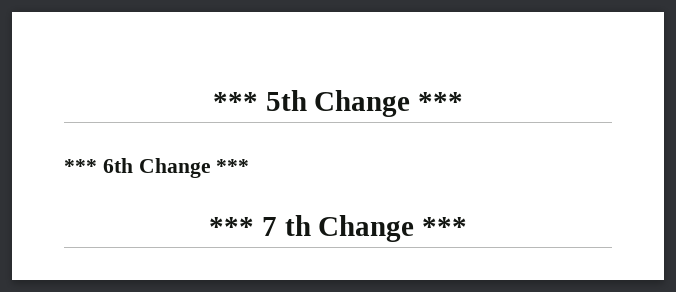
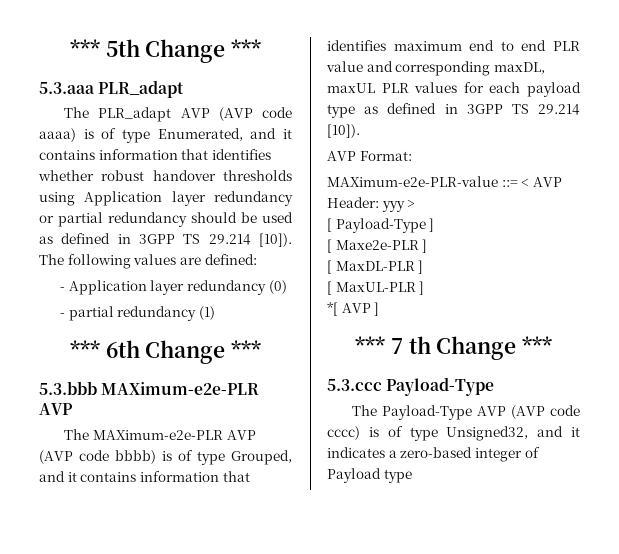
[64,158,250,178] *** 6th Change *** -> [39,80,185,98] [64,107,292,122] [39,128,292,143] [39,149,271,160] [38,170,292,181] [39,191,293,206] [39,212,293,227] [39,233,292,247] [39,254,257,269] [60,280,287,295] [60,306,216,321] [69,340,262,364] [39,381,260,395] [39,403,72,415] [64,429,256,440] [39,450,292,465] [39,471,250,482] [327,40,580,51] [326,61,545,76] [327,82,581,97] [327,103,580,118] [327,124,360,138] [327,151,412,161] [327,176,562,187] [327,197,416,212] [327,218,435,233] [327,239,428,253] [327,260,424,274] [327,281,425,295] [327,302,380,316] 5.3.aaa PLR_adapt // The PLR_adapt AVP (AVP code aaaa) is of type Enumerated, and it contains information that identifies whether robust handover thresholds using Application layer redundancy or partial redundancy should be used as defined in 3GPP TS 29.214 [10]). The following values are defined: // - Application layer redundancy (0) // - partial redundancy (1) // *** 6th Change *** // 5.3.bbb MAXimum-e2e-PLR AVP // The MAXimum-e2e-PLR AVP (AVP code bbbb) is of type Grouped, and it contains information that identifies maximum end to end PLR value and corresponding maxDL, maxUL PLR values for each payload type as defined in 3GPP TS 29.214 [10]). // AVP Format: // MAXimum-e2e-PLR-value ::= < AVP Header: yyy > // [ Payload-Type ] // [ Maxe2e-PLR ] // [ MaxDL-PLR ] // [ MaxUL-PLR ] // *[ AVP ]
(468, 226) none -> [327,377,495,396] [352,405,580,420] [327,426,580,441] [327,447,540,462] [327,468,412,483] // 5.3.ccc Payload-Type // The Payload-Type AVP (AVP code cccc) is of type Unsigned32, and it indicates a zero-based integer of Payload type

